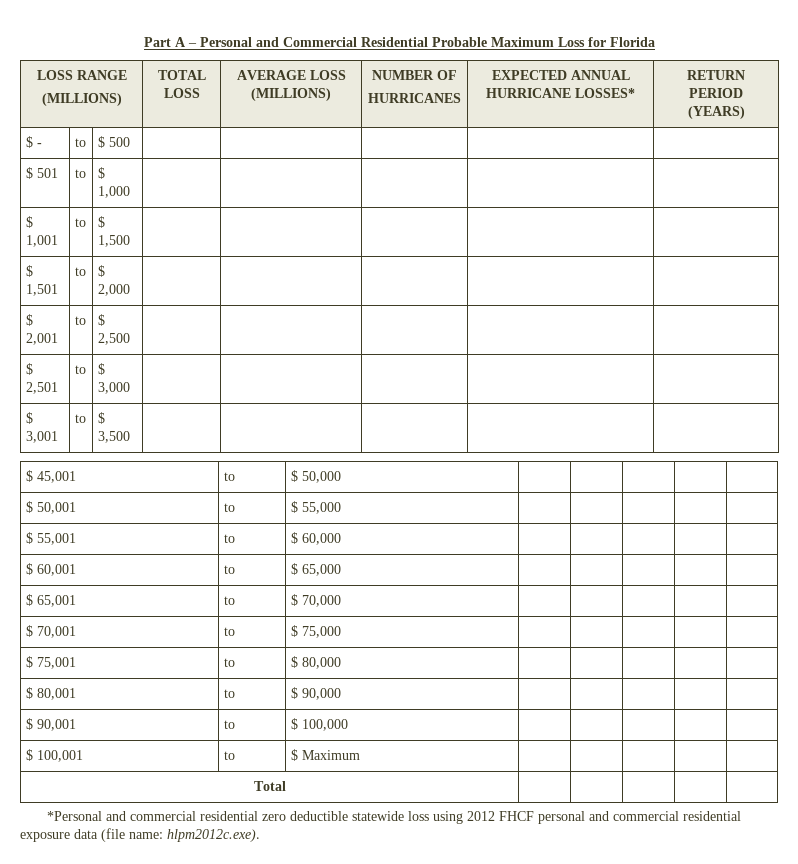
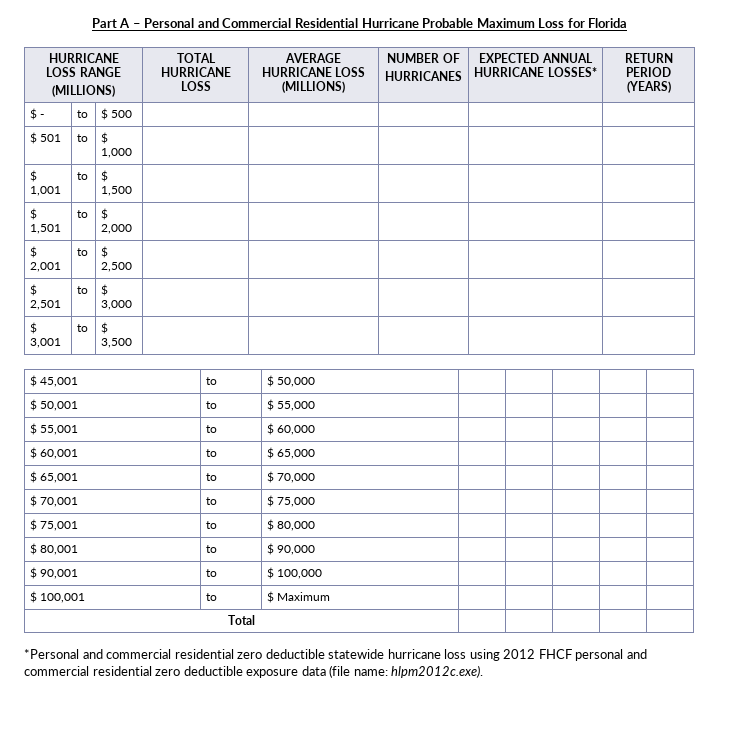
(428, 42) none -> [361,18,419,28] Hurricane
(655, 42) none -> [48,53,119,63] HURRICANE //
(206, 75) none -> [160,67,231,77] HURRICANE
(306, 75) none -> [261,67,332,77] HURRICANE
(404, 816) none -> [387,649,441,659] hurricane
(741, 816) none -> [155,666,243,676] zero deductible

